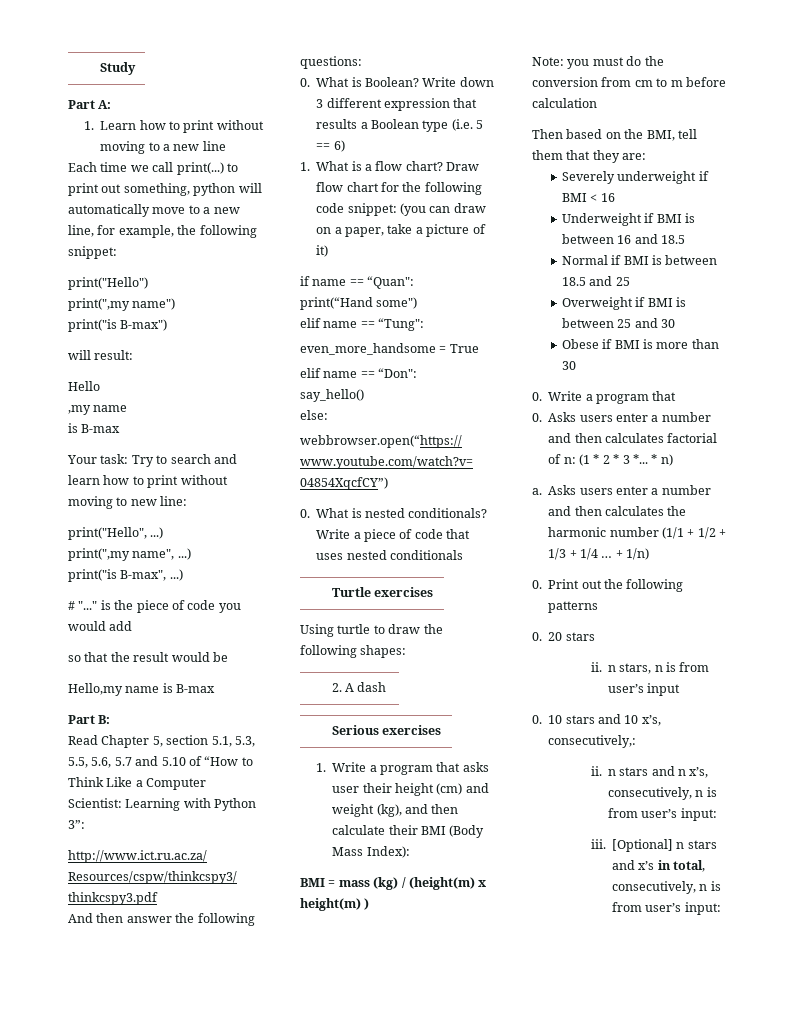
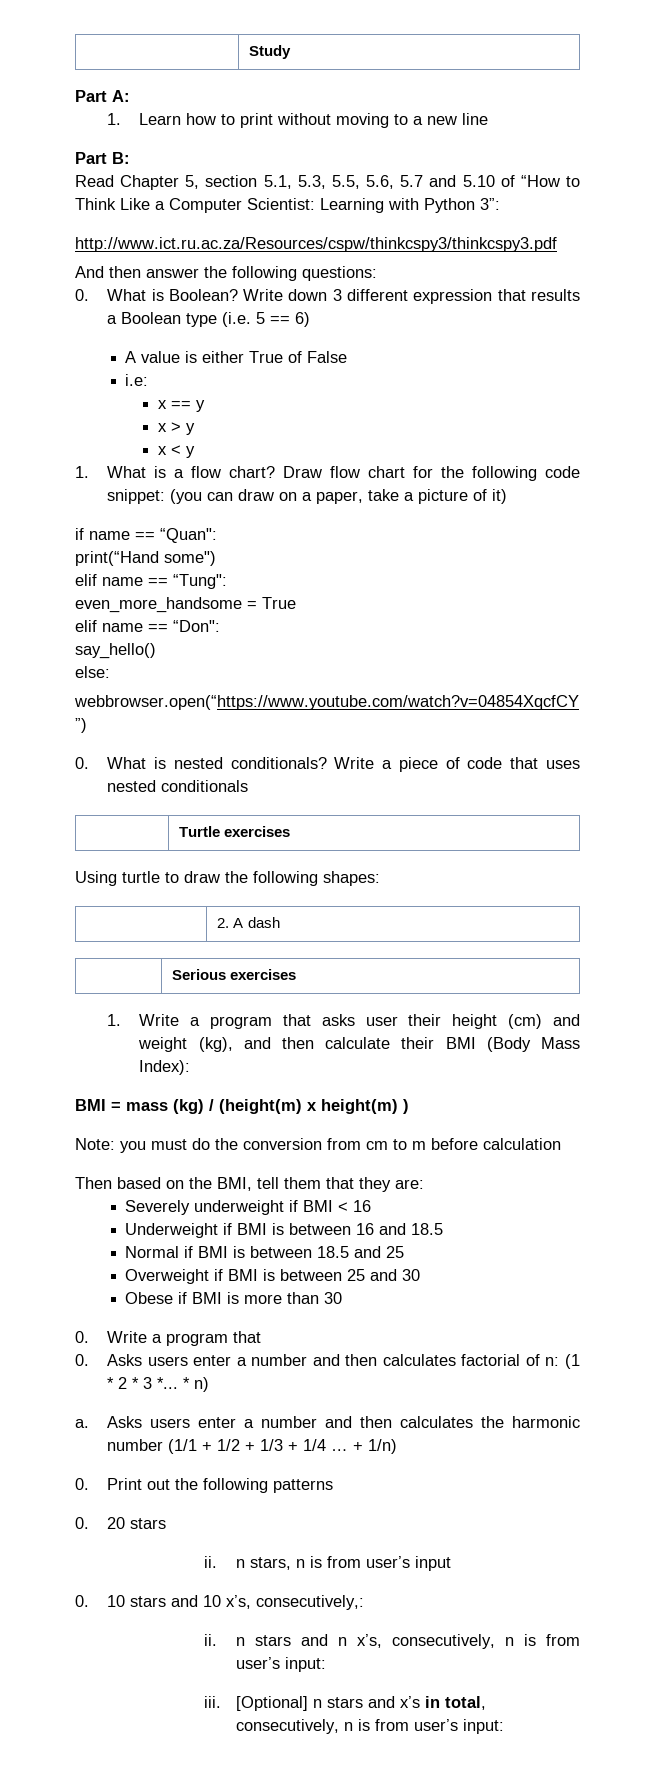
[68,162,238,175] [68,183,262,196] [68,204,240,217] [68,225,257,238] [68,246,117,259] [68,277,148,290] [68,298,176,311] [68,319,168,332] [68,350,134,360] [68,381,100,391] [68,405,128,415] [68,423,121,433] [67,454,237,467] [68,475,228,488] [68,496,188,509] [68,527,164,540] [68,548,191,561] [68,569,183,582] [68,600,241,613] [68,621,133,631] [68,652,228,662] [68,683,216,696] // Each time we call print(...) to print out something, python will automatically move to a new line, for example, the following snippet: // print("Hello") // print(",my name") // print("is B-max") // will result: // Hello // ,my name // is B-max // Your task: Try to search and learn how to print without moving to new line: // print("Hello", ...) // print(",my name", ...) // print("is B-max", ...) // # "..." is the piece of code you would add // so that the result would be // Hello,my name is B-max -> (489, 119) none
(345, 146) none -> [125,351,348,363] [125,374,149,386] [157,400,205,412] [157,422,195,435] [157,445,195,458] // A value is either True of False // i.e: // x == y // x > y // x < y

